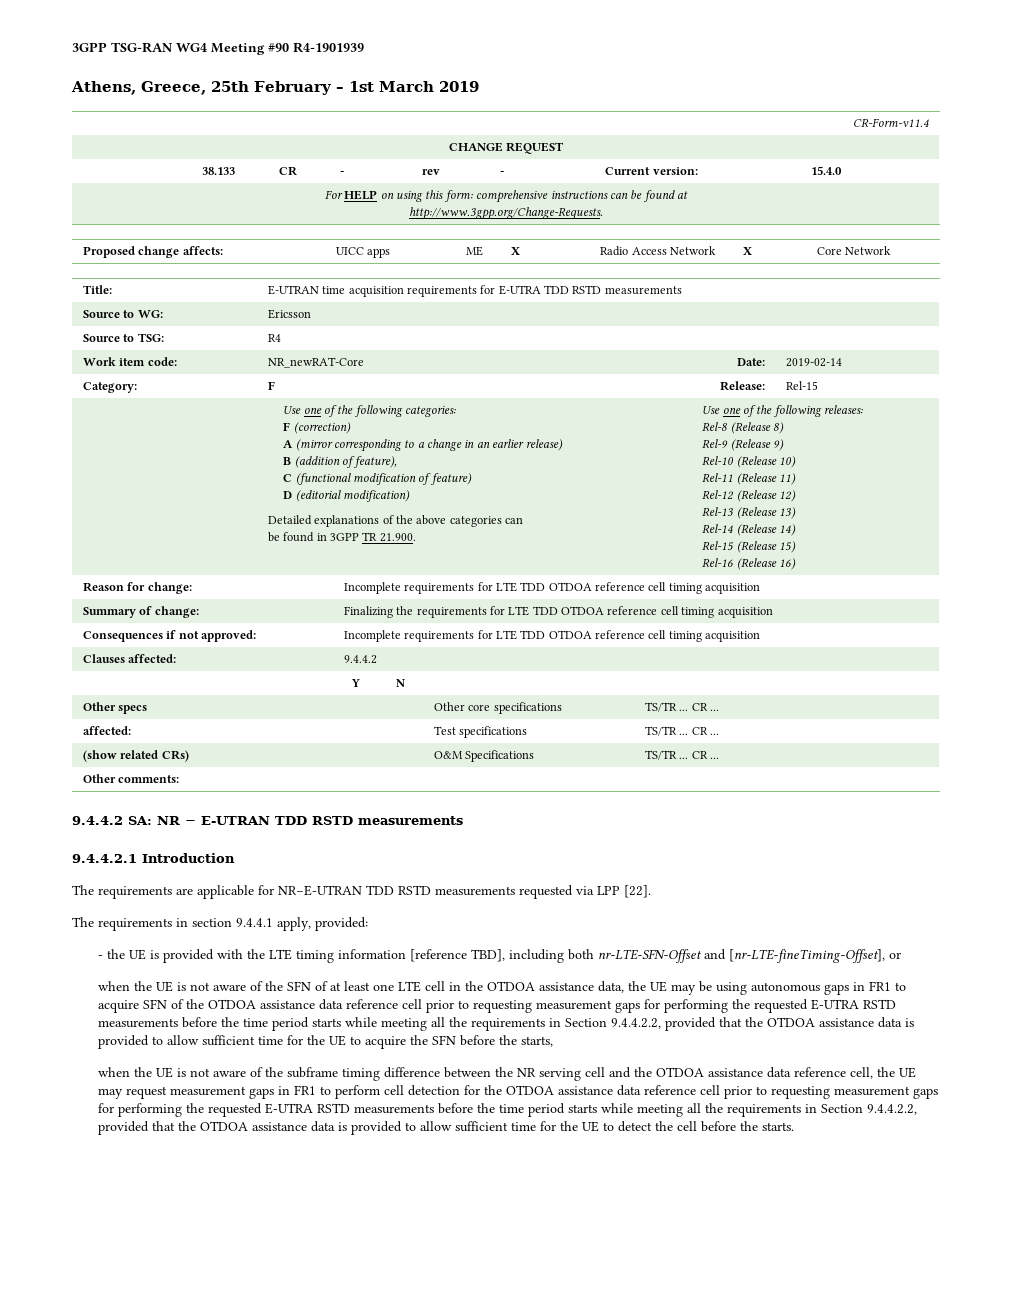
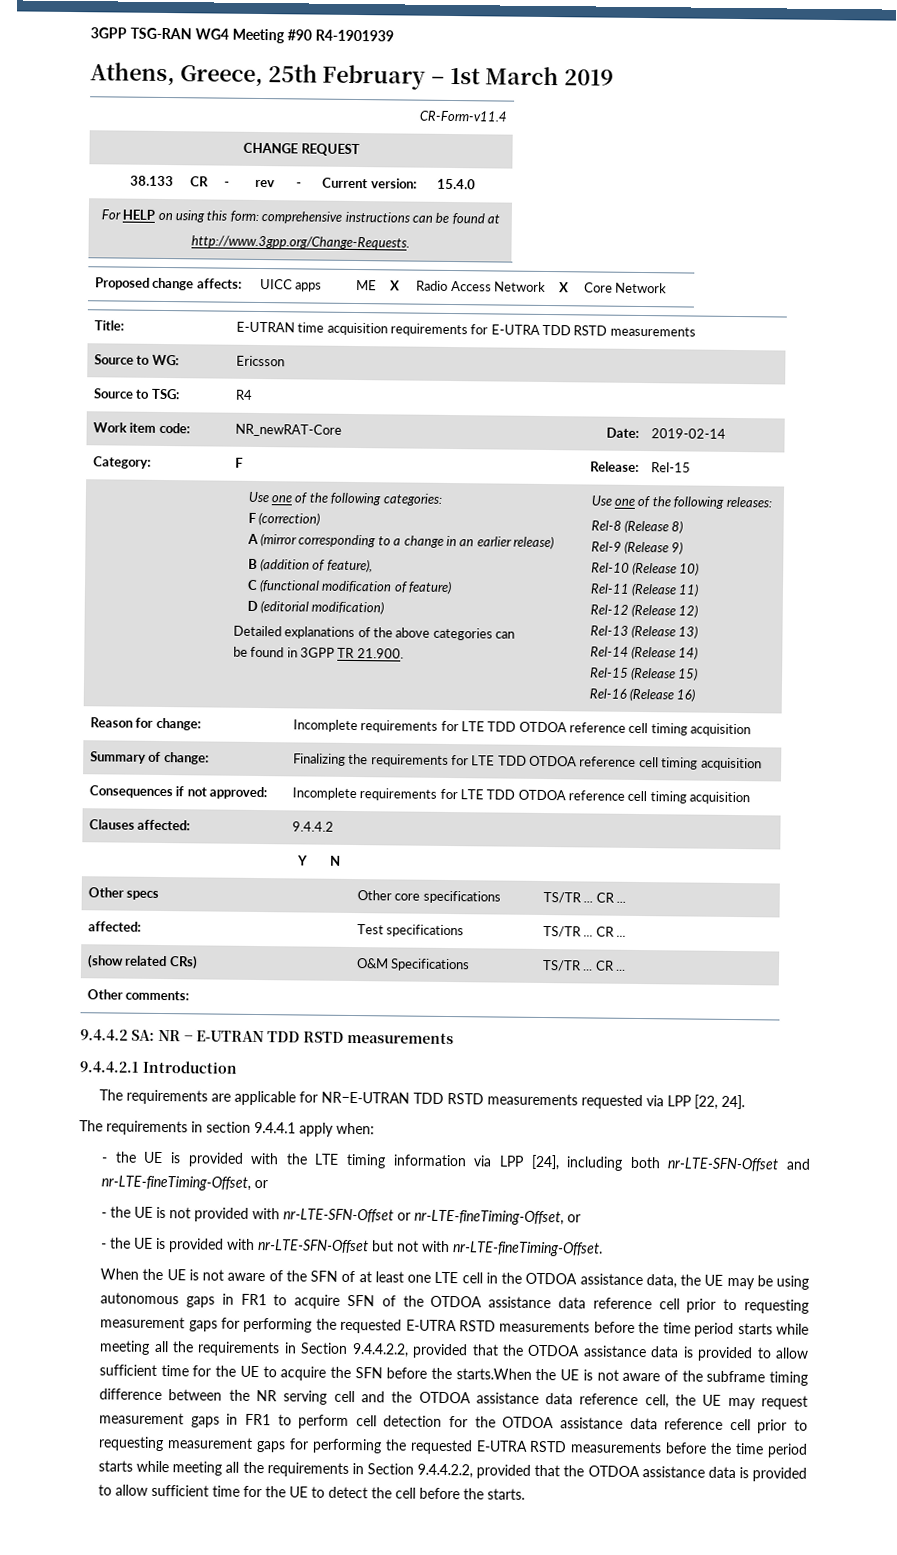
[624,885,651,898] [22]. -> [693,1094,745,1110] [22, 24].
[277,917,368,931] apply, provided: -> [299,1122,375,1137] apply when:
[409,949,505,962] [reference TBD], -> [473,1154,560,1171] via LPP [24],
[728,949,901,963] [97,981,130,991] [nr-LTE-fineTiming-Offset], or // when -> [101,1175,269,1191] [101,1206,582,1226] [101,1237,604,1257] [100,1268,140,1280] nr-LTE-fineTiming-Offset, or // - the UE is not provided with nr-LTE-SFN-Offset or nr-LTE-fineTiming-Offset, or // - the UE is provided with nr-LTE-SFN-Offset but not with nr-LTE-fineTiming-Offset. // When
[520,1036,553,1047] [97,1067,130,1077] starts, // when -> [455,1368,532,1380] starts.When

